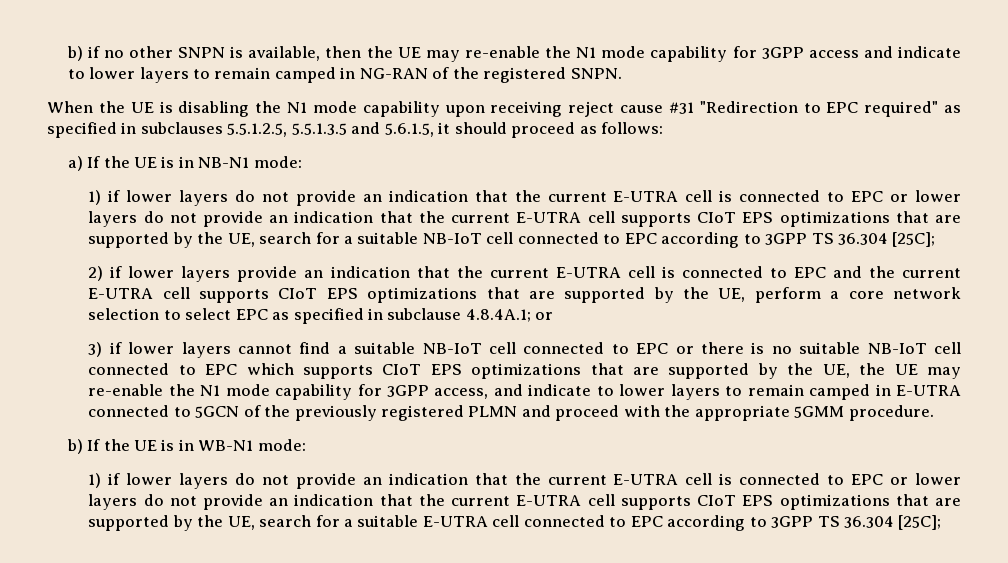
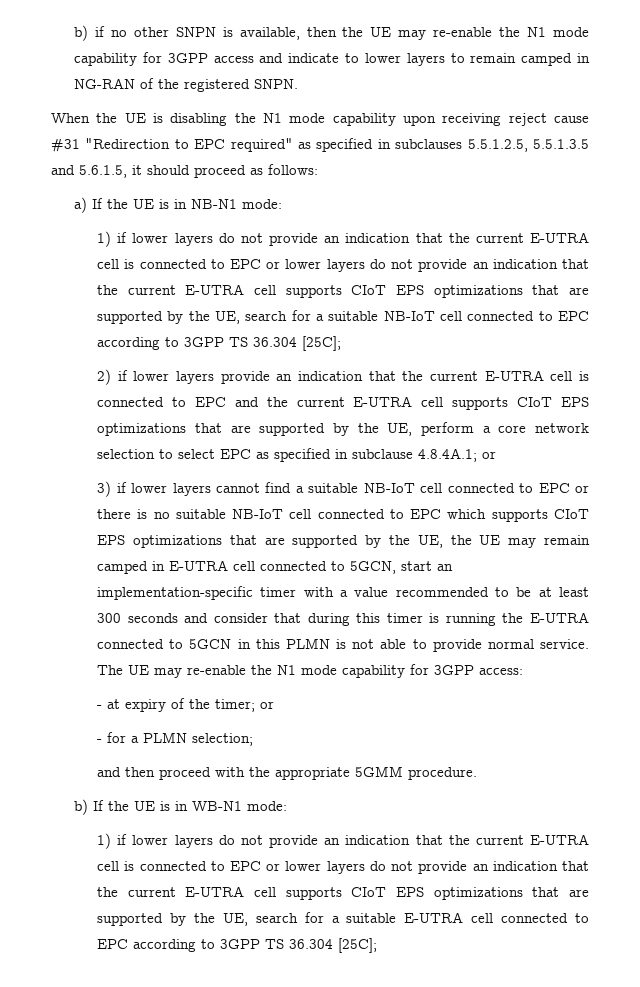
[88,384,962,400] [88,405,551,421] re-enable the N1 mode capability for 3GPP access, and indicate to lower layers to remain camped in E-UTRA connected to 5GCN of the previously registered PLMN and -> [544,535,590,545] [97,560,454,574] [97,586,589,600] [97,612,589,626] [97,638,590,652] [97,664,524,678] [97,698,275,712] [97,732,254,746] [97,767,156,777] remain camped in E-UTRA cell connected to 5GCN, start an implementation-specific timer with a value recommended to be at least 300 seconds and consider that during this timer is running the E-UTRA connected to 5GCN in this PLMN is not able to provide normal service. The UE may re-enable the N1 mode capability for 3GPP access: // - at expiry of the timer; or // - for a PLMN selection; // and then

